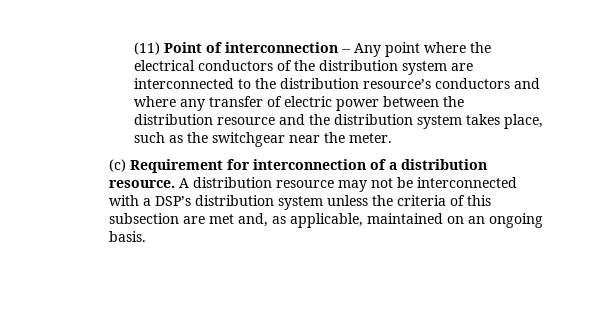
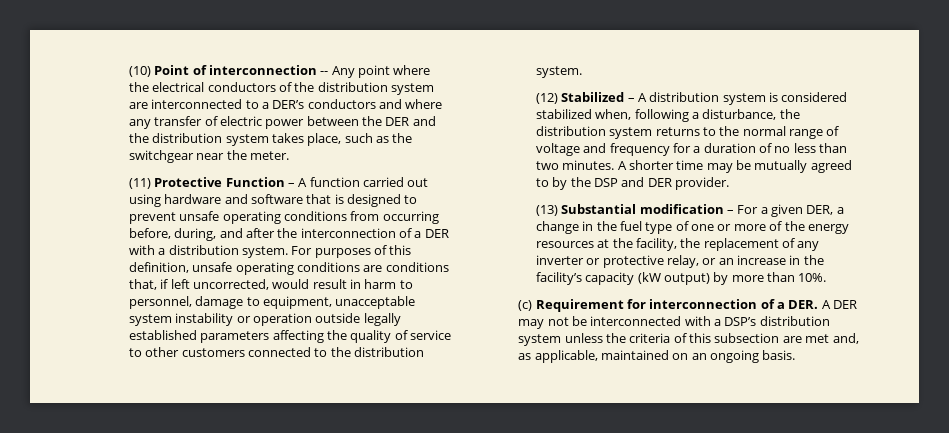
[134,42,161,55] (11) -> [128,66,151,77] (10)
[255,78,432,89] the distribution resource’s -> [261,100,305,109] a DER’s
[134,114,276,125] distribution resource -> [385,117,410,126] DER
(393, 138) none -> [128,177,429,189] [128,194,418,207] [128,211,439,224] [128,228,449,241] [128,245,412,258] [128,262,449,275] [128,279,413,290] [128,296,416,309] [128,313,401,326] [128,330,452,343] [128,347,425,357] [535,66,582,78] [535,92,848,105] [535,109,800,122] [535,126,840,139] [535,143,848,156] [535,160,852,173] [535,177,730,190] [535,204,844,217] [535,221,849,234] [535,238,820,251] [535,255,824,268] [535,272,827,285] // (11) Protective Function – A function carried out using hardware and software that is designed to prevent unsafe operating conditions from occurring before, during, and after the interconnection of a DER with a distribution system. For purposes of this definition, unsafe operating conditions are conditions that, if left uncorrected, would result in harm to personnel, damage to equipment, unacceptable system instability or operation outside legally established parameters affecting the quality of service to other customers connected to the distribution system. // (12) Stabilized – A distribution system is considered stabilized when, following a disturbance, the distribution system returns to the normal range of voltage and frequency for a duration of no less than two minutes. A shorter time may be mutually agreed to by the DSP and DER provider. // (13) Substantial modification – For a given DER, a change in the fuel type of one or more of the energy resources at the facility, the replacement of any inverter or protective relay, or an increase in the facility’s capacity (kW output) by more than 10%.
[401,159,488,170] [109,177,335,188] distribution resource. A distribution resource -> [788,300,858,309] DER. A DER

